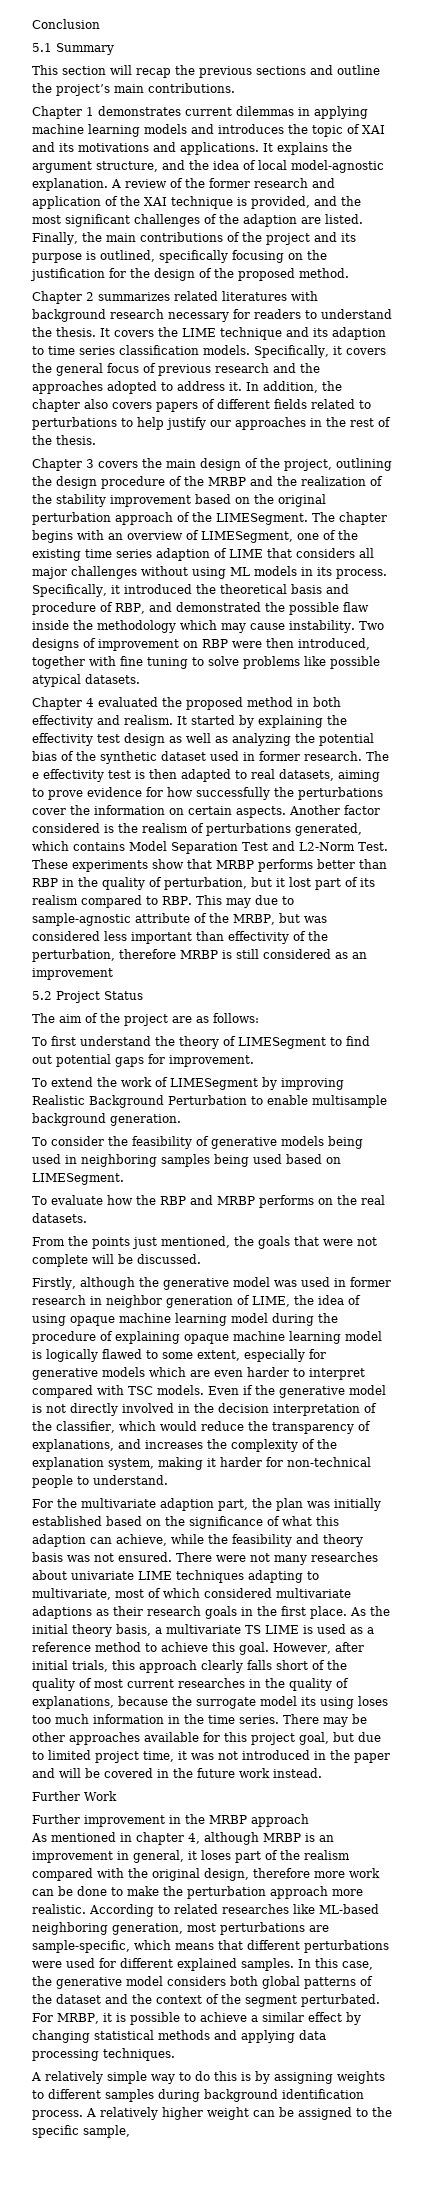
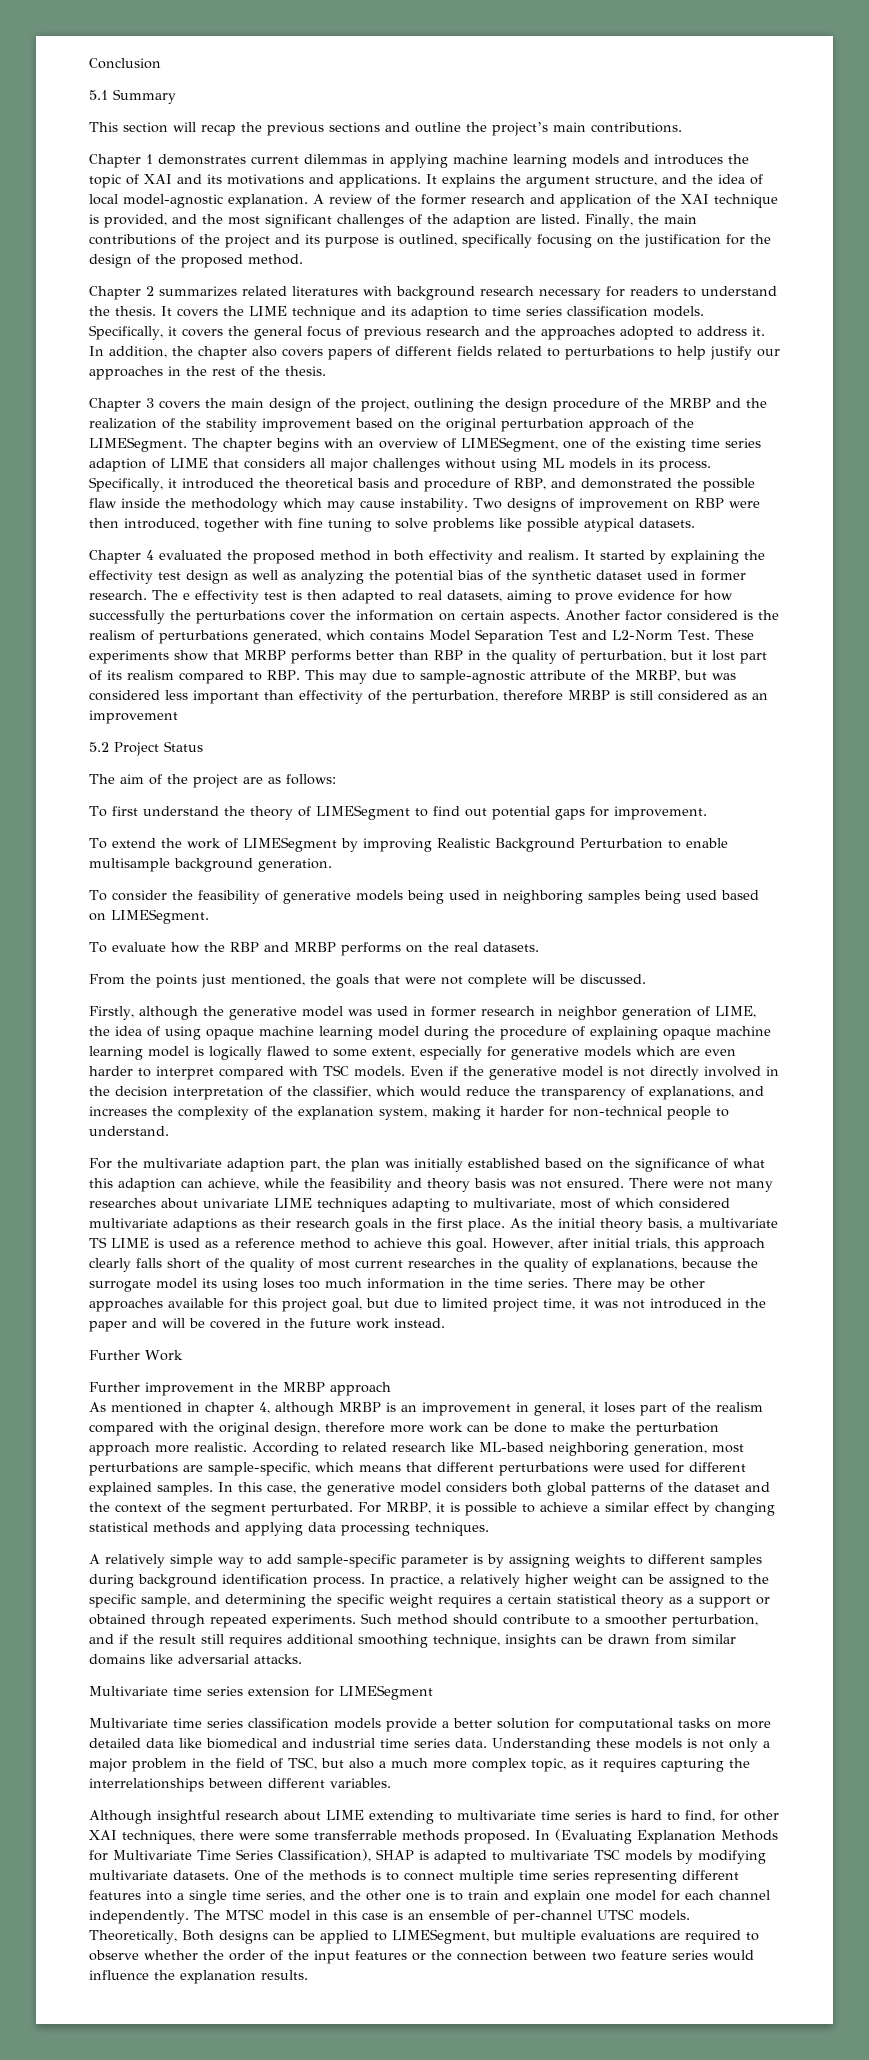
[222,1904,289,1914] researches -> [392,1442,446,1452] research
[195,2071,237,2081] do this -> [267,1554,468,1568] add sample-specific parameter
[86,2108,96,2117] A -> [370,1574,455,1588] In practice, a
(130, 2131) none -> [195,1594,770,1608] [89,1613,758,1628] [89,1634,736,1648] [89,1654,302,1665] [89,1685,433,1700] [89,1718,771,1732] [89,1738,770,1752] [89,1757,750,1772] [89,1778,391,1792] [89,1810,779,1824] [89,1829,778,1844] [89,1849,766,1864] [89,1870,739,1884] [89,1890,770,1904] [89,1909,690,1924] [89,1929,759,1944] [89,1950,754,1964] [89,1970,308,1984] and determining the specific weight requires a certain statistical theory as a support or obtained through repeated experiments. Such method should contribute to a smoother perturbation, and if the result still requires additional smoothing technique, insights can be drawn from similar domains like adversarial attacks. // Multivariate time series extension for LIMESegment // Multivariate time series classification models provide a better solution for computational tasks on more detailed data like biomedical and industrial time series data. Understanding these models is not only a major problem in the field of TSC, but also a much more complex topic, as it requires capturing the interrelationships between different variables. // Although insightful research about LIME extending to multivariate time series is hard to find, for other XAI techniques, there were some transferrable methods proposed. In (Evaluating Explanation Methods for Multivariate Time Series Classification), SHAP is adapted to multivariate TSC models by modifying multivariate datasets. One of the methods is to connect multiple time series representing different features into a single time series, and the other one is to train and explain one model for each channel independently. The MTSC model in this case is an ensemble of per-channel UTSC models. Theoretically, Both designs can be applied to LIMESegment, but multiple evaluations are required to observe whether the order of the input features or the connection between two feature series would influence the explanation results.

